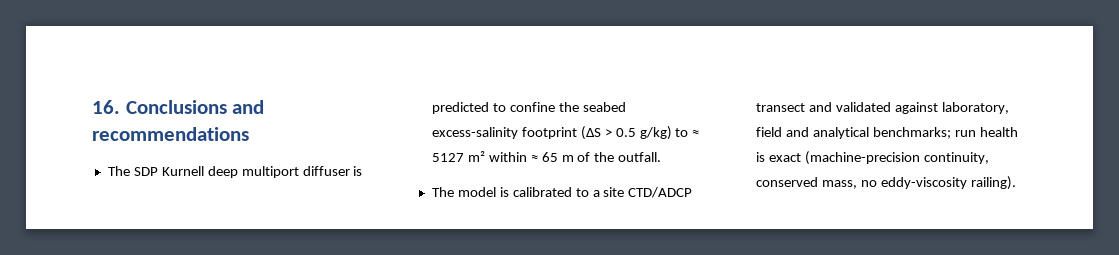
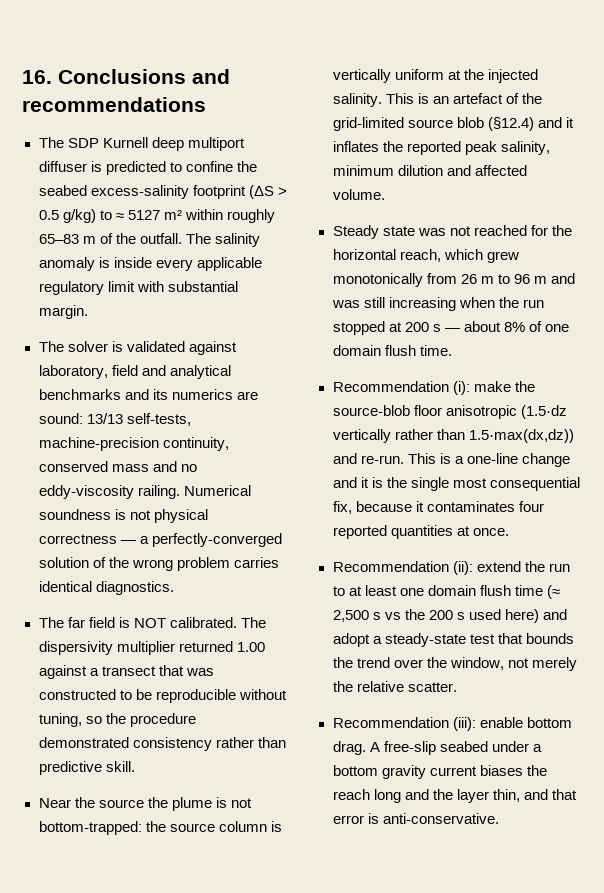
[530,152,558,162] ≈ 65 -> [226,209,275,223] [38,234,79,244] roughly 65–83
[431,187,693,198] [755,102,832,112] // The model is calibrated to a site CTD/ADCP transect and -> [185,233,260,247] [38,257,262,271] [38,281,238,295] [38,305,88,319] [38,341,123,352] The salinity anomaly is inside every applicable regulatory limit with substantial margin. // The solver is
[872,127,1018,139] [755,151,989,165] [755,176,1016,190] benchmarks; run health is exact (machine-precision continuity, conserved mass, no eddy-viscosity railing). -> [38,389,258,400] [38,413,191,426] [38,437,229,451] [38,461,197,472] [38,485,251,499] [38,509,208,523] [38,533,282,547] [38,557,279,571] [38,581,174,595] [38,617,266,628] [38,641,265,655] [38,665,214,679] [38,689,287,703] [38,713,196,727] [38,737,286,751] [38,761,135,775] [38,797,252,811] [38,821,282,835] [332,69,538,83] [332,93,542,107] [332,117,574,131] [332,141,550,155] [332,165,527,176] [332,189,385,200] [332,225,572,239] [332,249,519,263] [332,273,575,287] [331,297,544,311] [332,321,569,335] [332,345,452,356] [332,381,535,395] [332,405,567,419] [332,429,574,443] [332,453,570,467] [332,477,580,491] [332,501,544,514] [332,525,509,539] [332,561,570,575] [332,585,560,599] [332,609,567,623] [332,633,574,647] [332,657,577,671] [332,681,457,692] [332,717,572,731] [332,741,542,755] [332,765,547,779] [332,789,577,803] [332,813,499,824] benchmarks and its numerics are sound: 13/13 self-tests, machine-precision continuity, conserved mass and no eddy-viscosity railing. Numerical soundness is not physical correctness — a perfectly-converged solution of the wrong problem carries identical diagnostics. // The far field is NOT calibrated. The dispersivity multiplier returned 1.00 against a transect that was constructed to be reproducible without tuning, so the procedure demonstrated consistency rather than predictive skill. // Near the source the plume is not bottom-trapped: the source column is vertically uniform at the injected salinity. This is an artefact of the grid-limited source blob (§12.4) and it inflates the reported peak salinity, minimum dilution and affected volume. // Steady state was not reached for the horizontal reach, which grew monotonically from 26 m to 96 m and was still increasing when the run stopped at 200 s — about 8% of one domain flush time. // Recommendation (i): make the source-blob floor anisotropic (1.5·dz vertically rather than 1.5·max(dx,dz)) and re-run. This is a one-line change and it is the single most consequential fix, because it contaminates four reported quantities at once. // Recommendation (ii): extend the run to at least one domain flush time (≈ 2,500 s vs the 200 s used here) and adopt a steady-state test that bounds the trend over the window, not merely the relative scatter. // Recommendation (iii): enable bottom drag. A free-slip seabed under a bottom gravity current biases the reach long and the layer thin, and that error is anti-conservative.

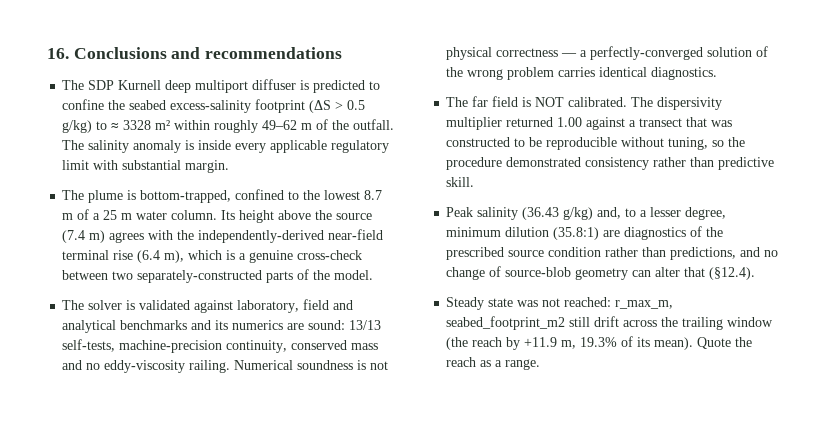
[127,210,160,220] 5127 -> [123,120,152,130] 3328
[38,234,79,244] 65–83 -> [262,120,298,130] 49–62
(88, 312) none -> [62,189,383,203] [62,209,373,223] [62,229,384,243] [62,250,363,263] [62,269,374,283] // The plume is bottom-trapped, confined to the lowest 8.7 m of a 25 m water column. Its height above the source (7.4 m) agrees with the independently-derived near-field terminal rise (6.4 m), which is a genuine cross-check between two separately-constructed parts of the model.
[38,797,252,811] [38,821,282,835] [332,69,538,83] [332,93,542,107] [332,117,574,131] [332,141,550,155] [332,165,527,176] [332,189,385,200] [332,225,572,239] [332,249,519,263] [332,273,575,287] [331,297,544,311] [332,321,569,335] [332,345,452,356] [332,381,535,395] [332,405,567,419] [332,429,574,443] [332,453,570,467] [332,477,580,491] [332,501,544,514] [332,525,509,539] [332,561,570,575] [332,585,560,599] [332,609,567,623] [332,633,574,647] [332,657,577,671] [332,681,457,692] [332,717,572,731] [332,741,542,755] [332,765,547,779] [332,789,577,803] [332,813,499,824] Near the source the plume is not bottom-trapped: the source column is vertically uniform at the injected salinity. This is an artefact of the grid-limited source blob (§12.4) and it inflates the reported peak salinity, minimum dilution and affected volume. // Steady state was not reached for the horizontal reach, which grew monotonically from 26 m to 96 m and was still increasing when the run stopped at 200 s — about 8% of one domain flush time. // Recommendation (i): make the source-blob floor anisotropic (1.5·dz vertically rather than 1.5·max(dx,dz)) and re-run. This is a one-line change and it is the single most consequential fix, because it contaminates four reported quantities at once. // Recommendation (ii): extend the run to at least one domain flush time (≈ 2,500 s vs the 200 s used here) and adopt a steady-state test that bounds the trend over the window, not merely the relative scatter. // Recommendation (iii): enable bottom drag. A free-slip seabed under a bottom gravity current biases the reach long and the layer thin, and that error is anti-conservative. -> [446,207,727,220] [446,226,724,240] [446,247,779,260] [446,266,756,280] [446,297,674,310] [446,316,774,330] [446,336,753,350] [446,357,541,370] Peak salinity (36.43 g/kg) and, to a lesser degree, minimum dilution (35.8:1) are diagnostics of the prescribed source condition rather than predictions, and no change of source-blob geometry can alter that (§12.4). // Steady state was not reached: r_max_m, seabed_footprint_m2 still drift across the trailing window (the reach by +11.9 m, 19.3% of its mean). Quote the reach as a range.

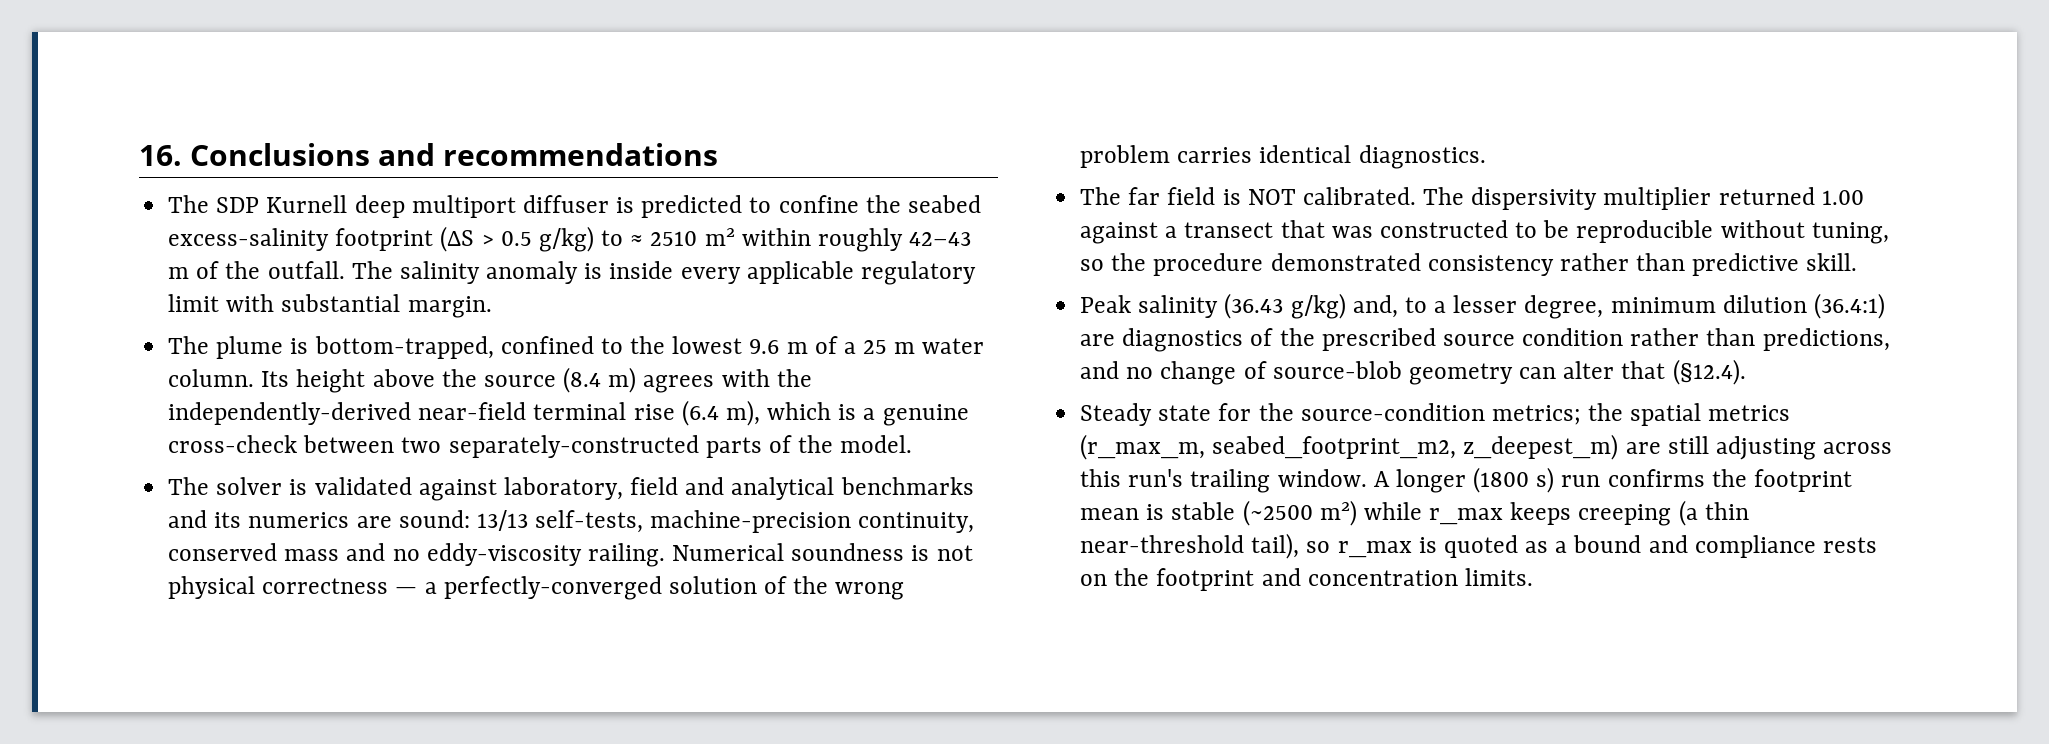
[123,120,152,130] 3328 -> [650,231,698,246] 2510
[262,120,298,130] 49–62 -> [909,232,972,246] 42–43
[364,190,383,200] 8.7 -> [749,339,780,354] 9.6
[62,230,86,243] (7.4 -> [563,367,602,393] (8.4
[553,227,600,240] (35.8:1) -> [1813,293,1885,319] (36.4:1)
[517,297,674,309] [446,316,774,330] [446,336,753,350] [446,357,541,370] was not reached: r_max_m, seabed_footprint_m2 still drift across the trailing window (the reach by +11.9 m, 19.3% of its mean). Quote the reach as a range. -> [1218,403,1791,426] [1080,434,1893,460] [1080,467,1852,493] [1080,500,1749,526] [1080,533,1877,559] [1080,568,1533,591] for the source-condition metrics; the spatial metrics (r_max_m, seabed_footprint_m2, z_deepest_m) are still adjusting across this run's trailing window. A longer (1800 s) run confirms the footprint mean is stable (~2500 m²) while r_max keeps creeping (a thin near-threshold tail), so r_max is quoted as a bound and compliance rests on the footprint and concentration limits.

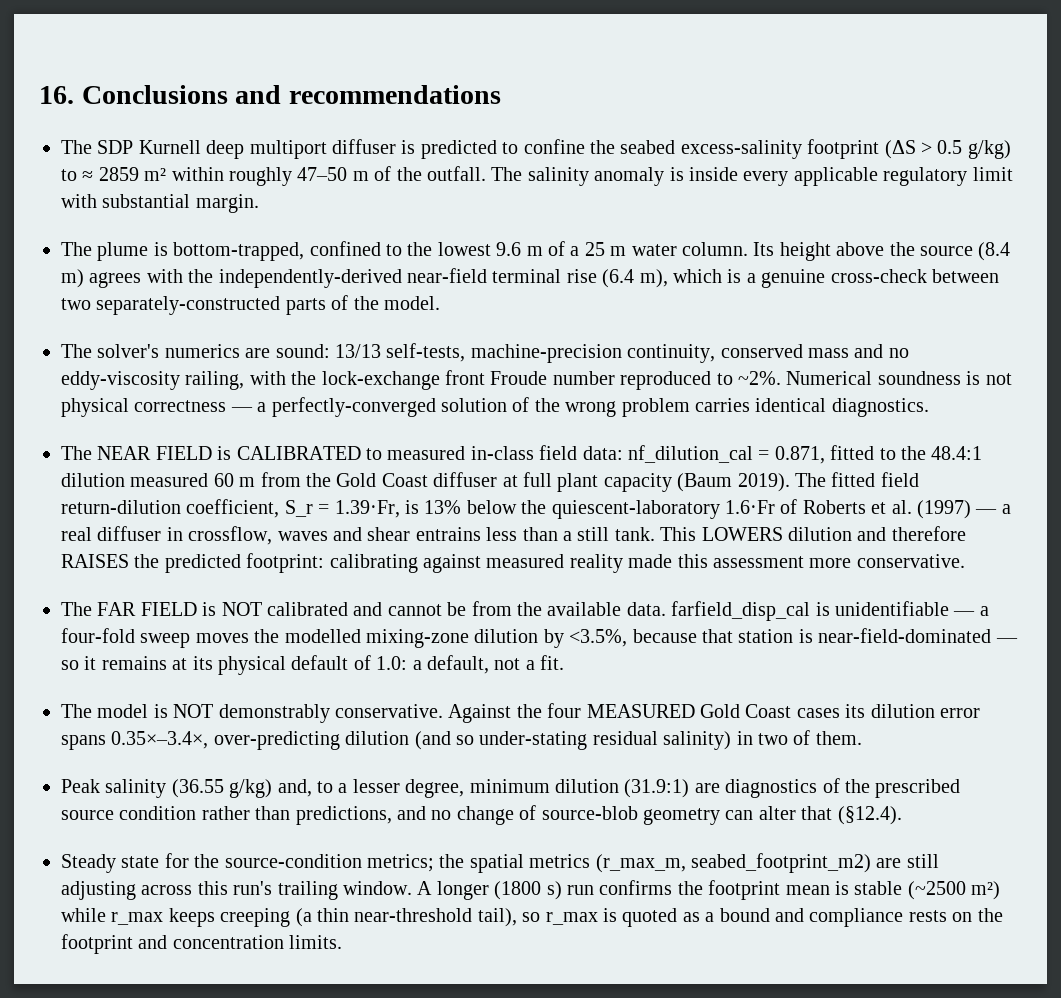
[650,231,698,246] 2510 -> [98,167,139,181] 2859
[909,232,972,246] 42–43 -> [297,167,348,181] 47–50
[216,477,974,501] [168,510,242,528] solver is validated against laboratory, field and analytical benchmarks and its -> [97,344,160,358] solver's
[587,543,665,567] railing. -> [185,370,781,390] railing, with the lock-exchange front Froude number reproduced to ~2%.
[1128,187,1864,210] [1080,220,1889,244] [1080,253,1858,276] far field is NOT calibrated. The dispersivity multiplier returned 1.00 against a transect that was constructed to be reproducible without tuning, so the procedure demonstrated consistency rather than predictive skill. -> [97,445,983,464] [61,472,919,492] [61,499,1011,519] [61,526,966,545] [61,553,965,573] [61,601,989,621] [61,628,1018,648] [61,655,565,675] [61,703,980,723] [61,730,862,750] NEAR FIELD is CALIBRATED to measured in-class field data: nf_dilution_cal = 0.871, fitted to the 48.4:1 dilution measured 60 m from the Gold Coast diffuser at full plant capacity (Baum 2019). The fitted field return-dilution coefficient, S_r = 1.39·Fr, is 13% below the quiescent-laboratory 1.6·Fr of Roberts et al. (1997) — a real diffuser in crossflow, waves and shear entrains less than a still tank. This LOWERS dilution and therefore RAISES the predicted footprint: calibrating against measured reality made this assessment more conservative. // The FAR FIELD is NOT calibrated and cannot be from the available data. farfield_disp_cal is unidentifiable — a four-fold sweep moves the modelled mixing-zone dilution by <3.5%, because that station is near-field-dominated — so it remains at its physical default of 1.0: a default, not a fit. // The model is NOT demonstrably conservative. Against the four MEASURED Gold Coast cases its dilution error spans 0.35×–3.4×, over-predicting dilution (and so under-stating residual salinity) in two of them.
[1224,293,1284,319] (36.43 -> [171,779,224,798] (36.55
[1813,293,1885,319] (36.4:1) -> [624,779,690,798] (31.9:1)
[1212,434,1619,460] seabed_footprint_m2, z_deepest_m) -> [690,853,871,873] seabed_footprint_m2)

